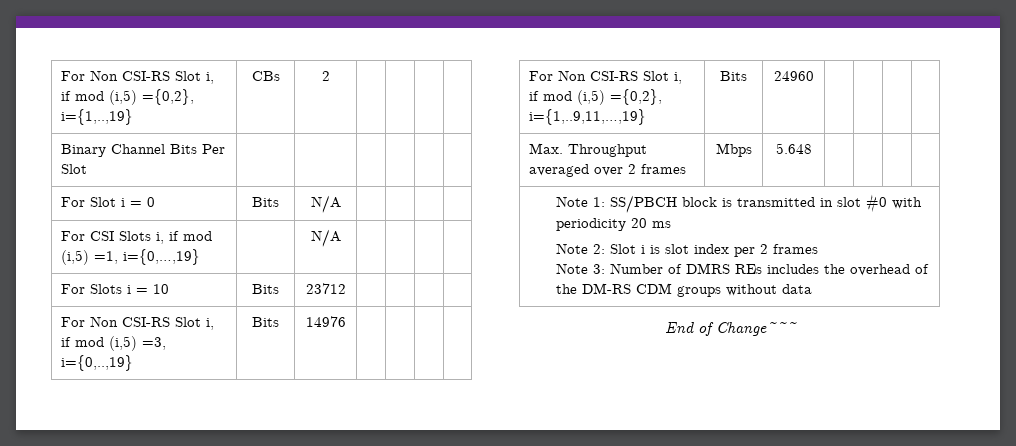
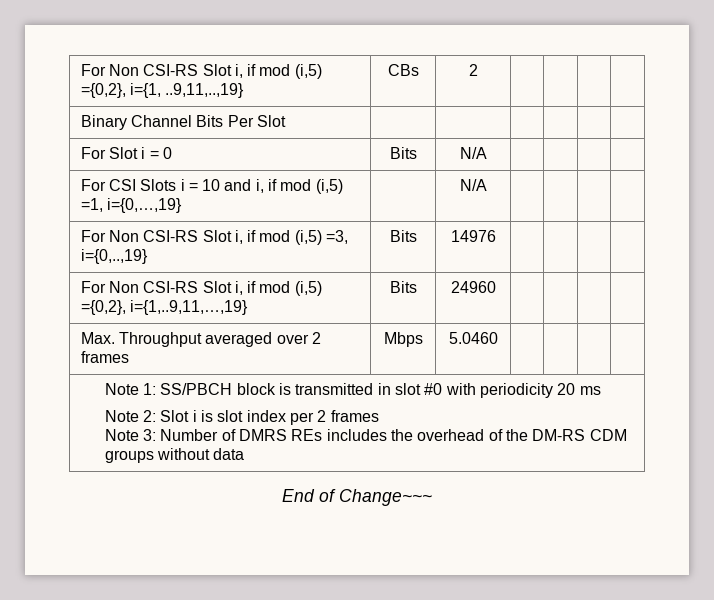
[61,70,215,84] [61,89,195,105] [61,109,134,125] For Non CSI-RS Slot i, if mod (i,5) ={0,2}, i={1,..,19} -> [80,64,322,79] [80,83,245,98] For Non CSI-RS Slot i, if mod (i,5) ={0,2}, i={1, ..9,11,..,19}
(152, 236) none -> [180,179,252,191] i = 10 and
[61,284,170,294] [252,284,279,294] [305,283,346,294] // For Slots i = 10 | Bits | 23712 | | | | -> (487, 185) none
[775,143,812,154] 5.648 -> [448,332,498,344] 5.0460

